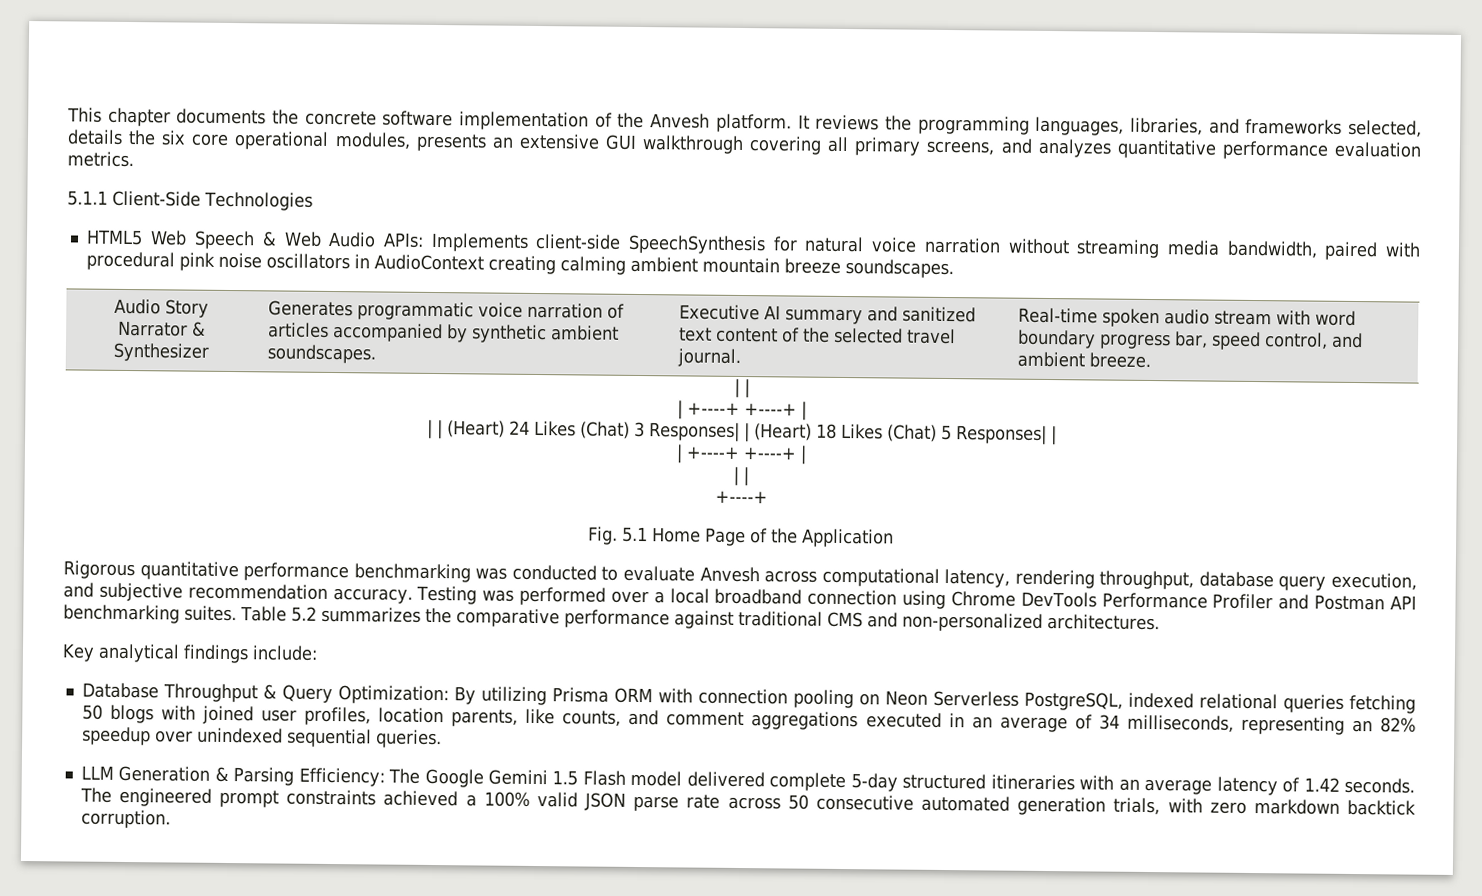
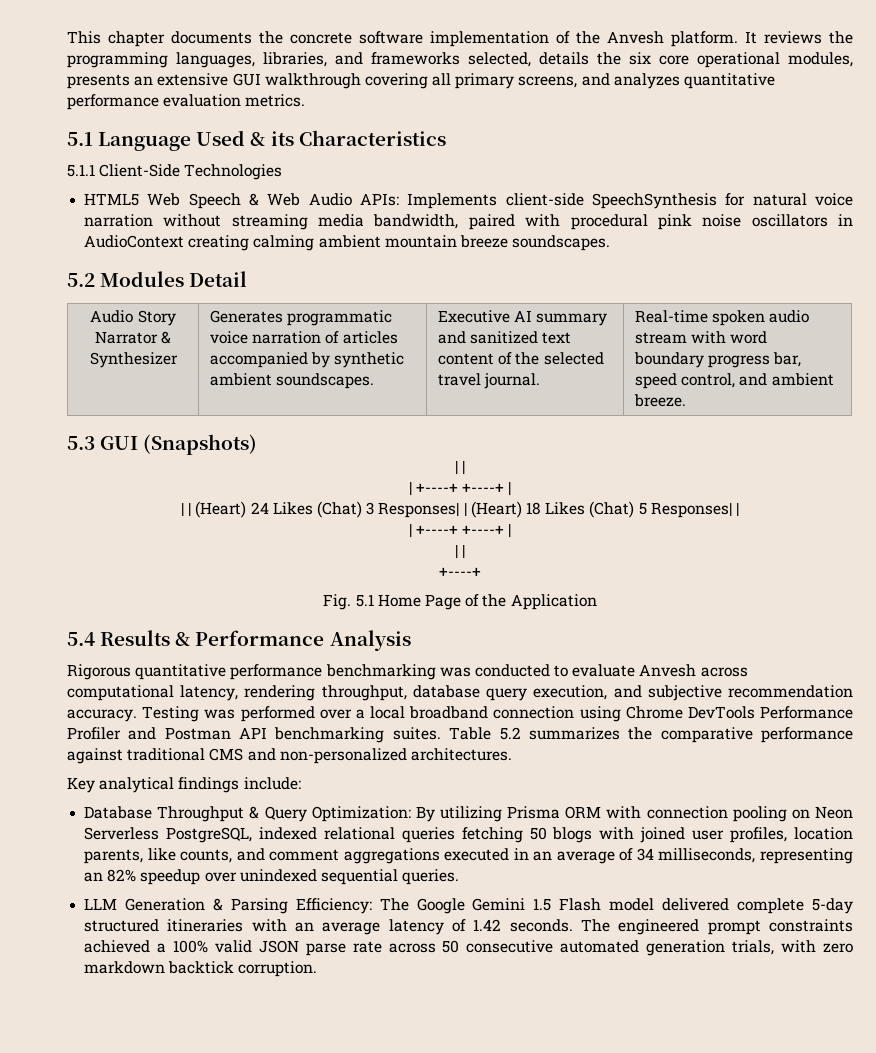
(134, 159) none -> [67,130,446,151] // 5.1 Language Used & its Characteristics
(954, 269) none -> [67,271,248,287] // 5.2 Modules Detail
(1152, 360) none -> [67,434,258,455] // 5.3 GUI (Snapshots)
(894, 538) none -> [67,630,411,651] // 5.4 Results & Performance Analysis

